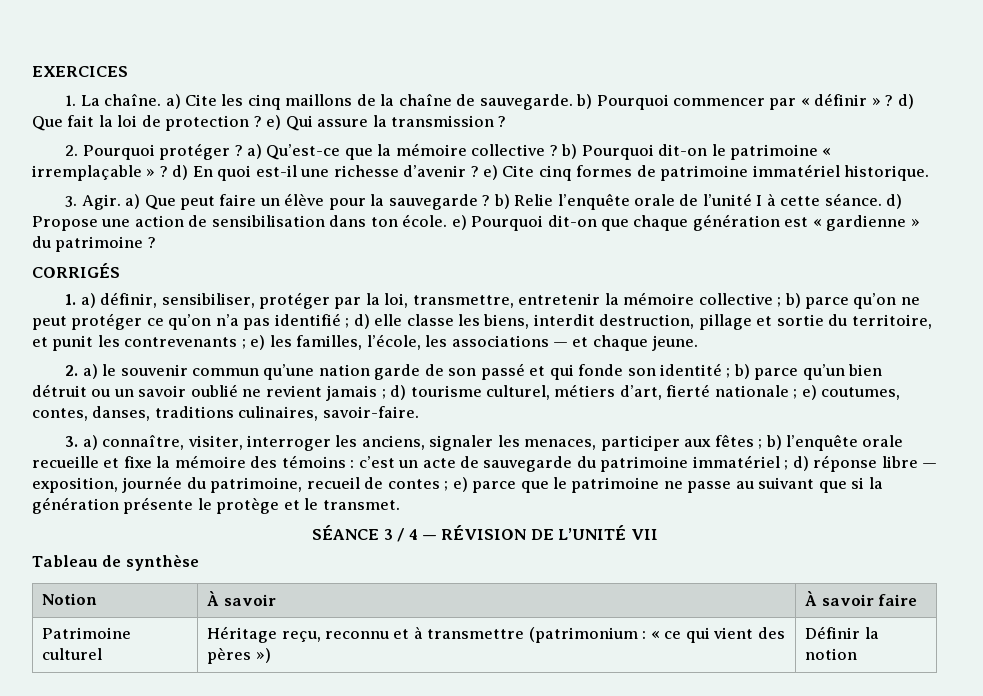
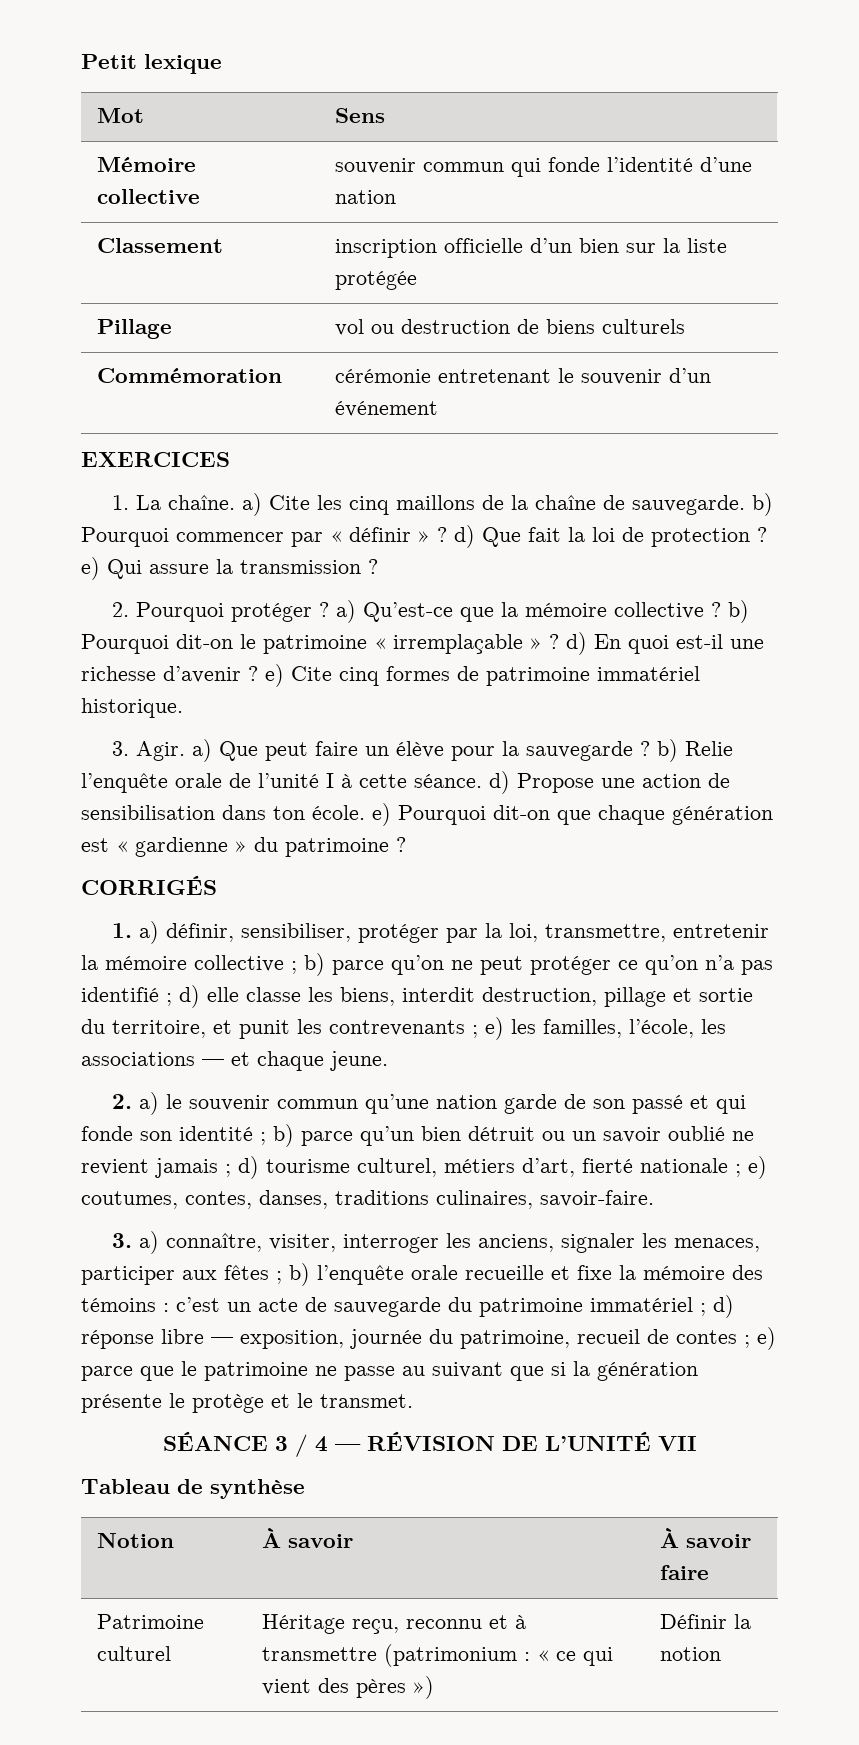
(32, 71) none -> [81,54,222,74] [97,108,145,123] [335,108,386,123] [97,157,197,172] [97,189,201,204] [335,157,753,177] [335,190,397,204] [97,238,224,253] [335,238,728,258] [335,271,418,290] [97,319,173,339] [335,319,686,336] [97,368,283,383] [335,368,712,385] [335,401,439,417] Petit lexique // Mot | Sens // Mémoire collective | souvenir commun qui fonde l’identité d’une nation // Classement | inscription officielle d’un bien sur la liste protégée // Pillage | vol ou destruction de biens culturels // Commémoration | cérémonie entretenant le souvenir d’un événement //

